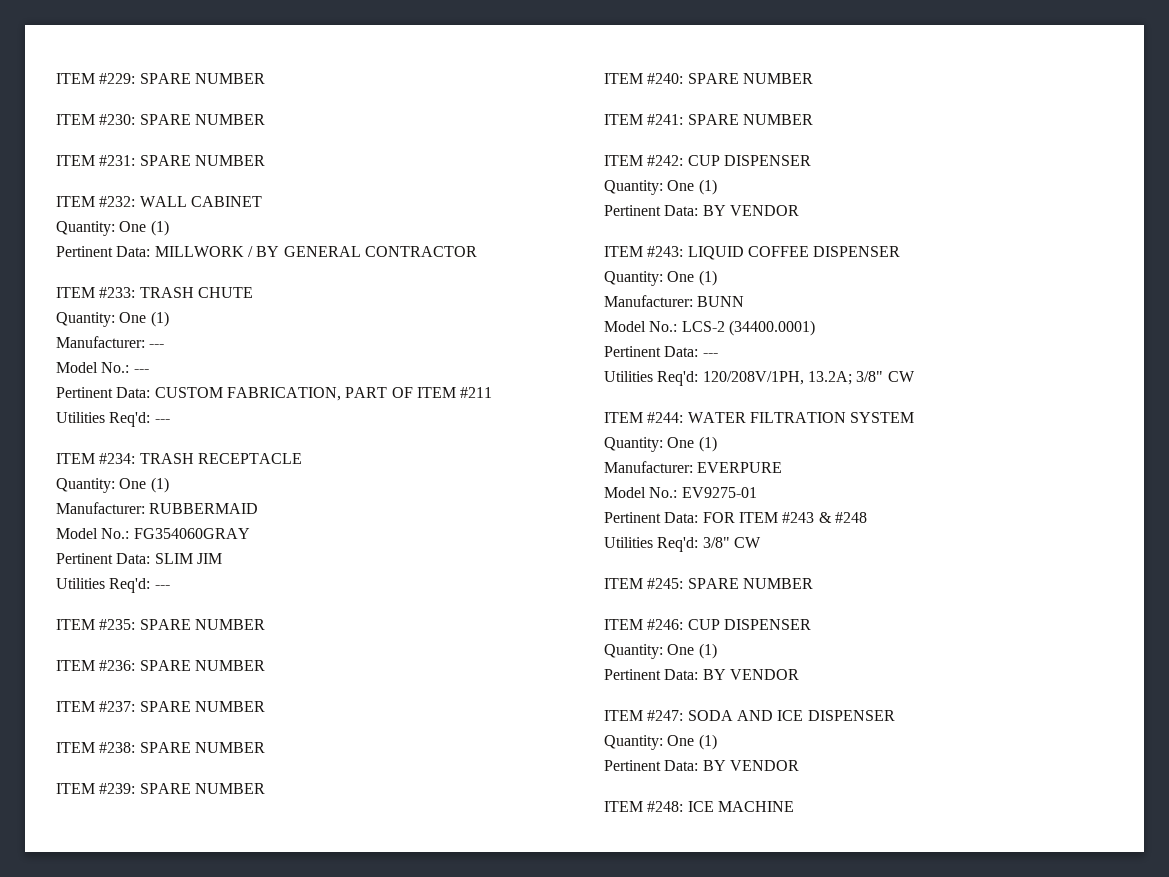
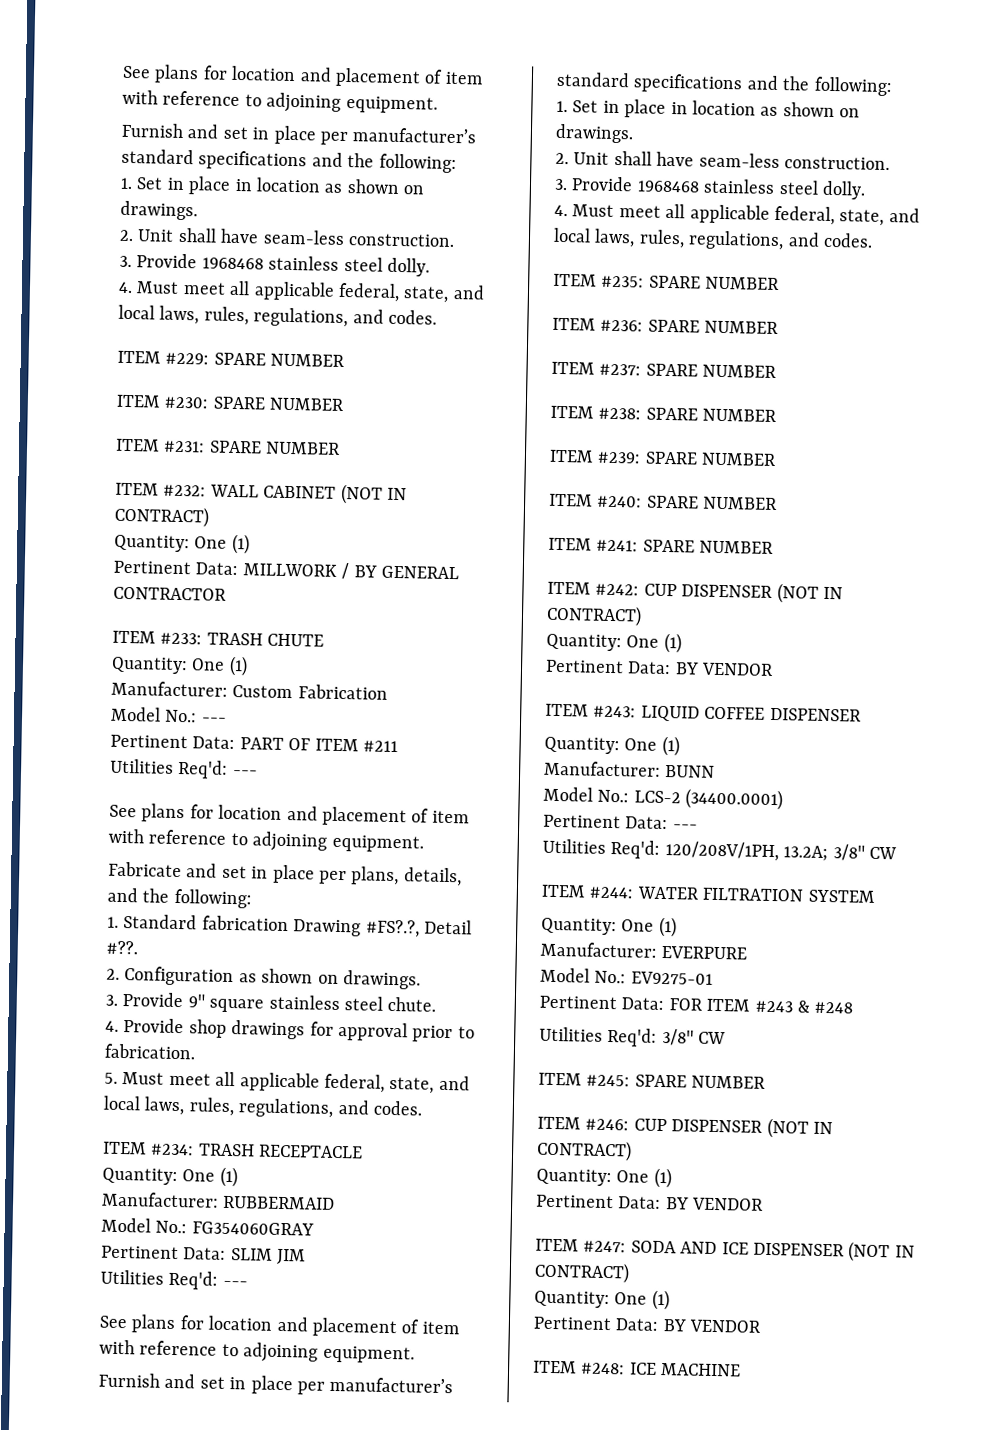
(56, 78) none -> [122,64,484,88] [122,89,438,114] [121,122,477,146] [121,148,457,174] [120,176,425,195] [120,200,198,221] [119,227,455,247] [119,253,430,277] [118,280,485,303] [118,304,437,328] See plans for location and placement of item with reference to adjoining equipment. // Furnish and set in place per manufacturer’s standard specifications and the following: // 1. Set in place in location as shown on drawings. // 2. Unit shall have seam-less construction. // 3. Provide 1968468 stainless steel dolly. // 4. Must meet all applicable federal, state, and local laws, rules, regulations, and codes. //
(262, 201) none -> [340,483,407,505] [114,505,209,528] (NOT IN CONTRACT)
[149,344,165,348] --- -> [232,684,388,700] Custom Fabrication
[154,387,341,401] CUSTOM FABRICATION, -> (236, 743) none
(170, 421) none -> [109,803,470,827] [108,828,424,853] [108,861,462,887] [107,887,252,909] [107,914,472,938] [106,940,138,955] [106,966,421,990] [105,992,437,1013] [105,1018,475,1043] [104,1043,196,1060] [104,1071,470,1094] [103,1095,423,1118] // See plans for location and placement of item with reference to adjoining equipment. // Fabricate and set in place per plans, details, and the following: // 1. Standard fabrication Drawing #FS?.?, Detail #??. // 2. Configuration as shown on drawings. // 3. Provide 9" square stainless steel chute. // 4. Provide shop drawings for approval prior to fabrication. // 5. Must meet all applicable federal, state, and local laws, rules, regulations, and codes.
(170, 587) none -> [99,1314,460,1338] [99,1339,415,1364] [98,1372,454,1395] [556,71,893,97] [556,99,861,118] [555,123,634,144] [555,150,890,171] [554,176,866,200] [554,203,920,226] [553,227,873,251] // See plans for location and placement of item with reference to adjoining equipment. // Furnish and set in place per manufacturer’s standard specifications and the following: // 1. Set in place in location as shown on drawings. // 2. Unit shall have seam-less construction. // 3. Provide 1968468 stainless steel dolly. // 4. Must meet all applicable federal, state, and local laws, rules, regulations, and codes.
(811, 160) none -> [776,583,843,604] [546,604,642,627] (NOT IN CONTRACT)
(811, 624) none -> [766,1117,833,1139] [536,1139,632,1162] (NOT IN CONTRACT)
(895, 715) none -> [848,1241,915,1263] [534,1261,630,1284] (NOT IN CONTRACT)

